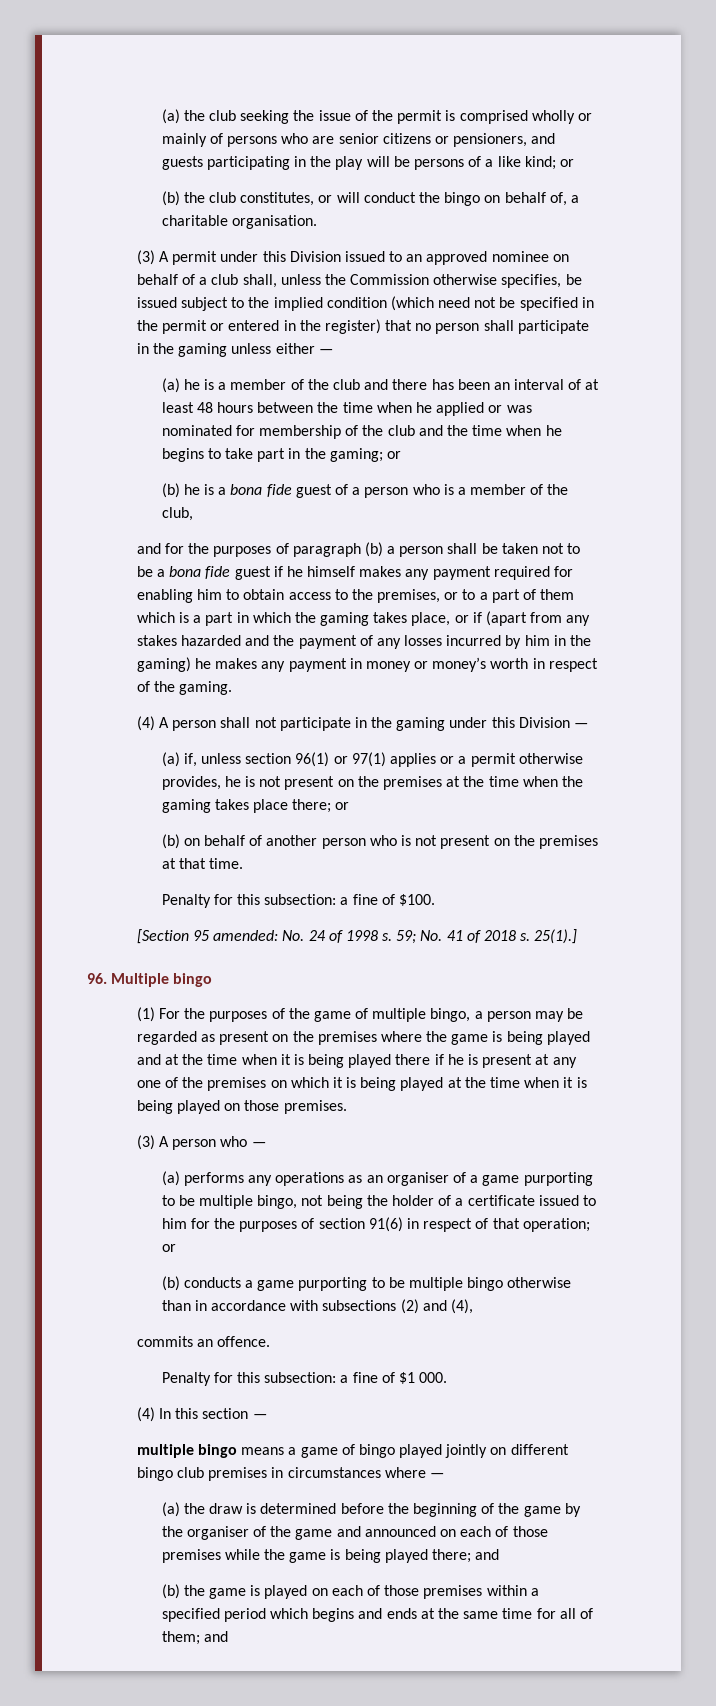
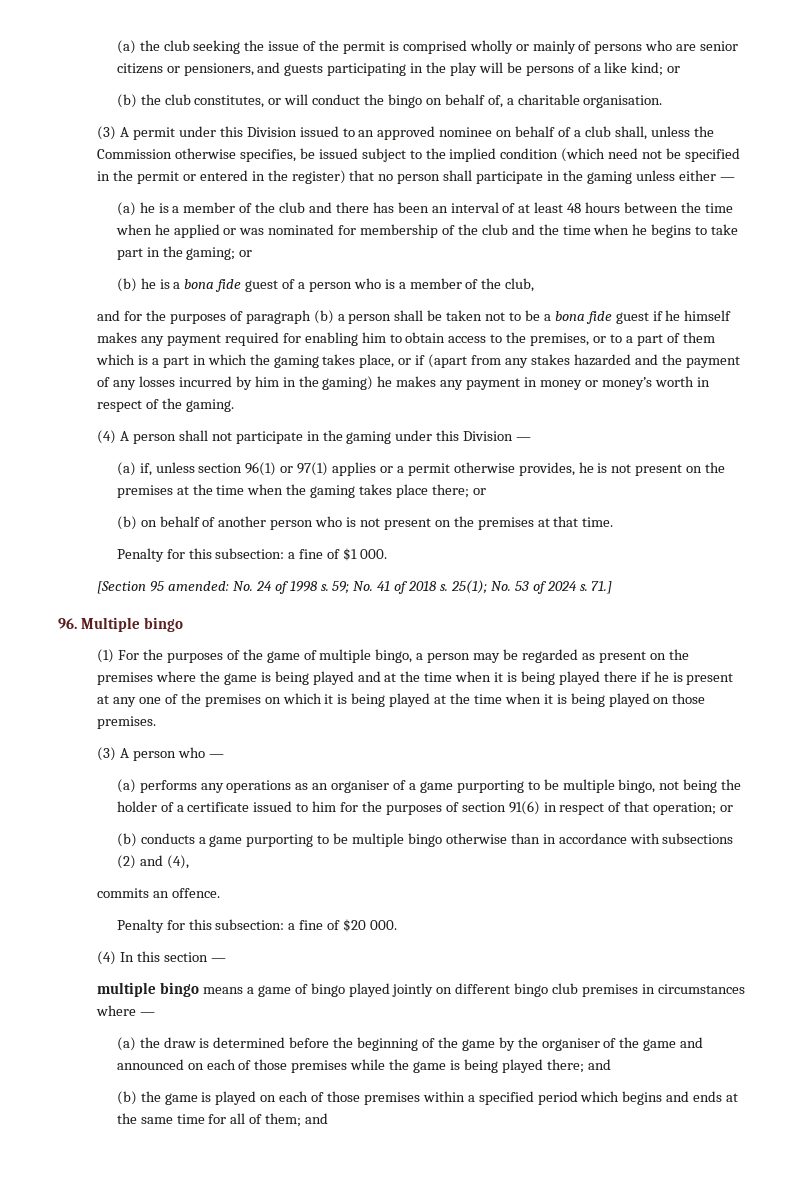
[398,894,435,906] $100. -> [343,548,387,561] $1 000.
[534,929,578,944] 25(1).] -> [450,580,613,594] 25(1); No. 53 of 2024 s. 71.]
[398,1372,415,1384] $1 -> [343,919,367,932] $20

